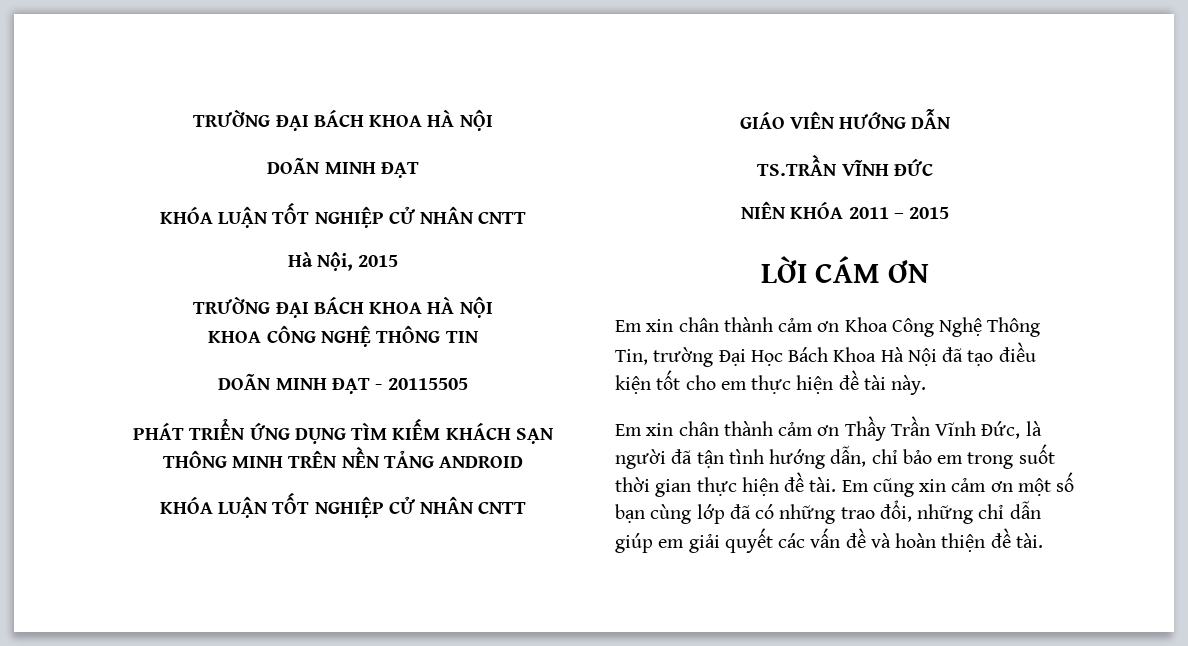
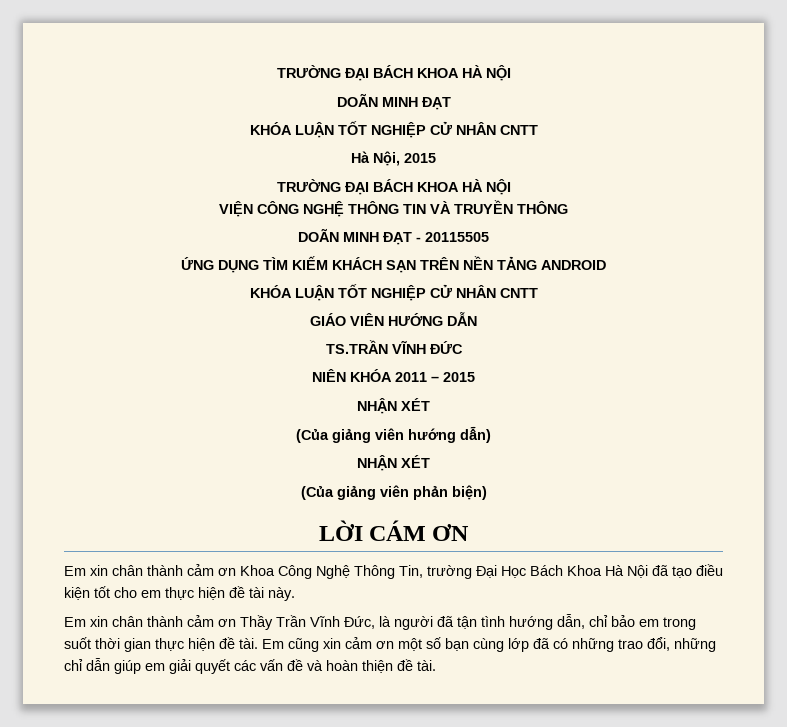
[208,331,262,343] KHOA -> [219,201,253,217] VIỆN
(478, 337) none -> [430,200,568,214] VÀ TRUYỀN THÔNG
[133,418,245,440] PHÁT TRIỂN -> (489, 237) none
[162,450,284,468] THÔNG MINH -> (416, 266) none
(950, 213) none -> [357,398,430,414] [296,426,491,443] [357,455,430,471] [300,485,487,500] // NHẬN XÉT // (Của giảng viên hướng dẫn) // NHẬN XÉT // (Của giảng viên phản biện)

